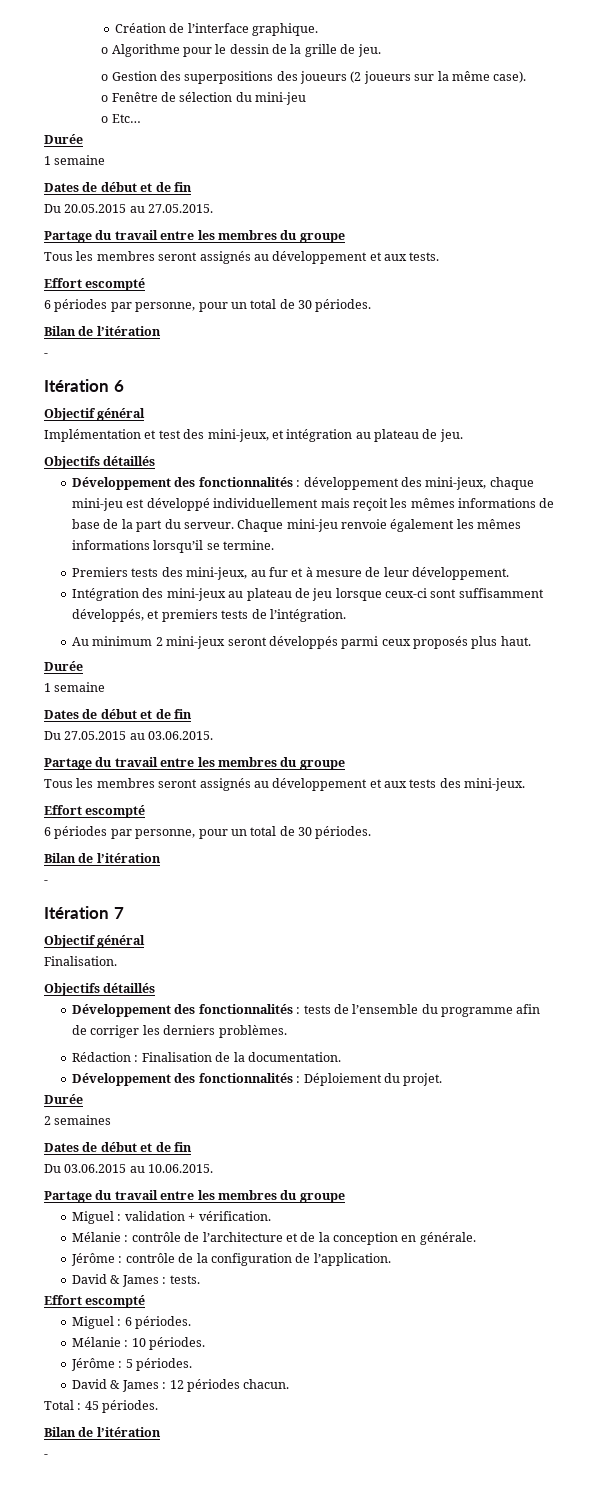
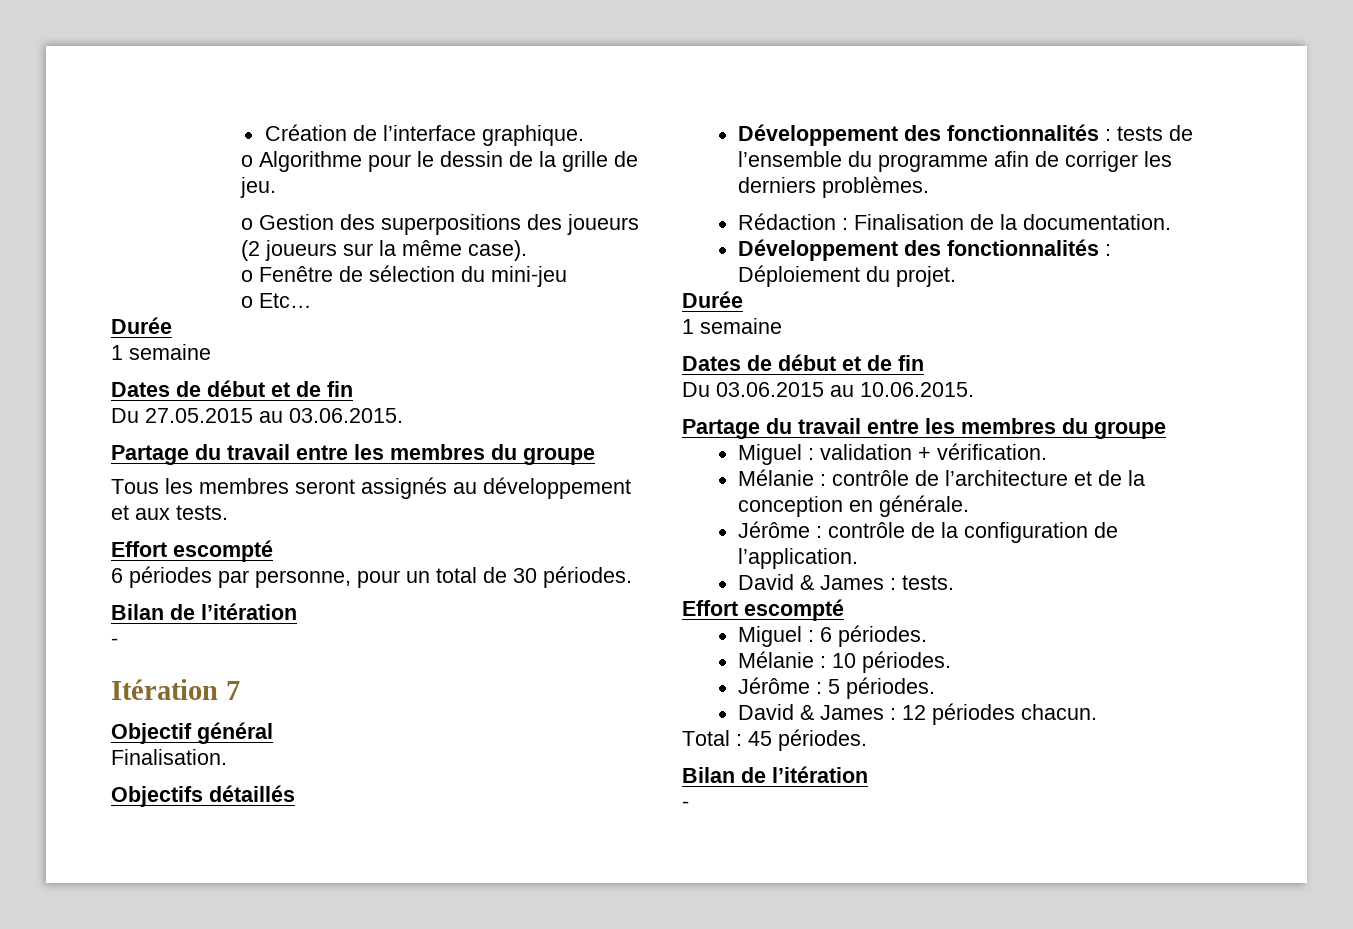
[44,204,214,213] [44,230,345,243] [44,251,440,264] [44,278,146,291] [44,299,372,312] [44,326,161,336] [44,353,48,357] [44,379,124,392] [44,408,146,421] [44,429,463,442] [44,456,156,469] [72,477,534,490] [72,498,555,511] [72,519,522,532] [72,540,275,553] [72,567,510,580] [72,588,544,601] [72,609,346,622] [72,636,531,649] [44,661,83,671] [44,682,106,692] [44,709,192,719] // Du 20.05.2015 au 27.05.2015. // Partage du travail entre les membres du groupe // Tous les membres seront assignés au développement et aux tests. // Effort escompté // 6 périodes par personne, pour un total de 30 périodes. // Bilan de l’itération // - // Itération 6 // Objectif général // Implémentation et test des mini-jeux, et intégration au plateau de jeu. // Objectifs détaillés // Développement des fonctionnalités : développement des mini-jeux, chaque mini-jeu est développé individuellement mais reçoit les mêmes informations de base de la part du serveur. Chaque mini-jeu renvoie également les mêmes informations lorsqu’il se termine. // Premiers tests des mini-jeux, au fur et à mesure de leur développement. // Intégration des mini-jeux au plateau de jeu lorsque ceux-ci sont suffisamment développés, et premiers tests de l’intégration. // Au minimum 2 mini-jeux seront développés parmi ceux proposés plus haut. // Durée // 1 semaine // Dates de début et de fin -> (353, 389) none
[409,778,526,791] tests des mini-jeux. -> [176,505,228,520] tests.
[44,1115,112,1125] 2 semaines -> [682,318,782,334] 1 semaine

